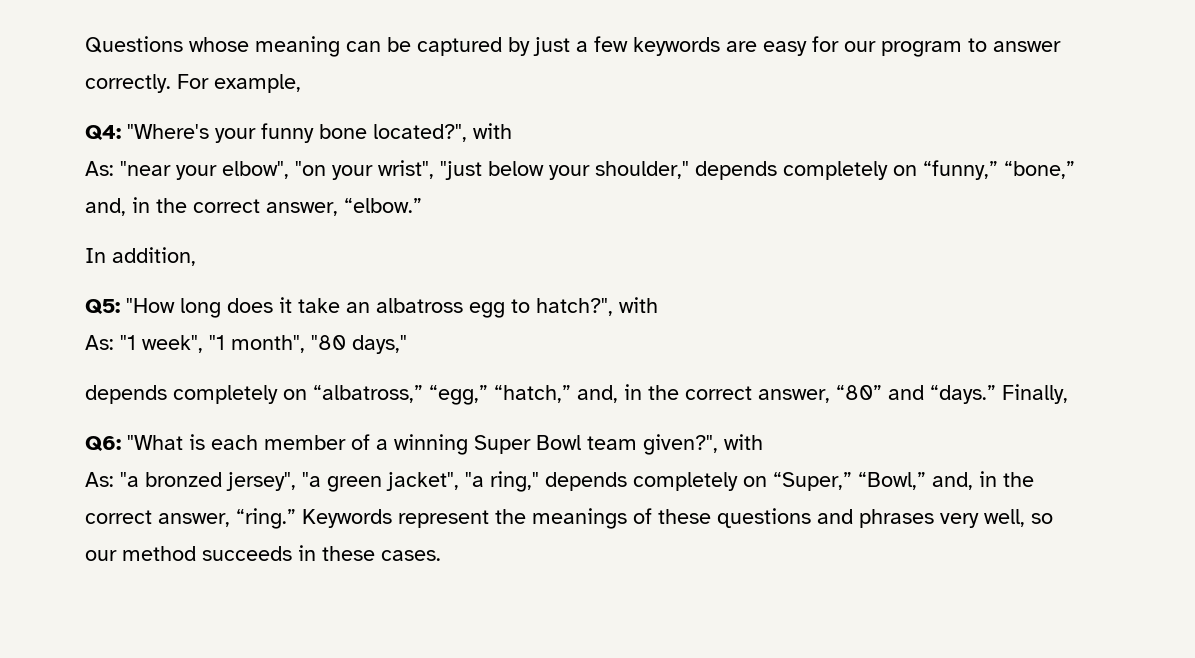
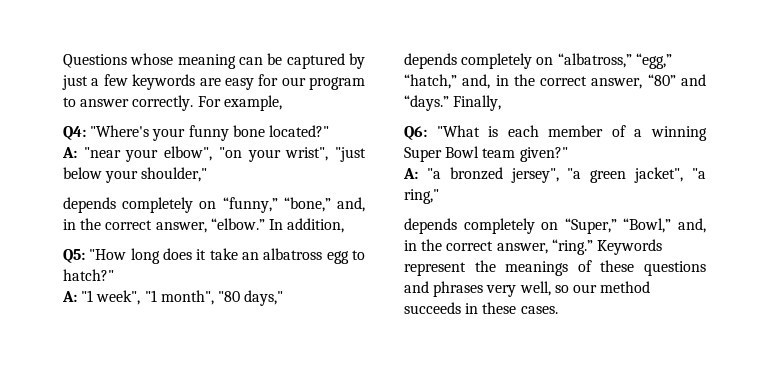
[373,123,512,142] [85,161,114,176] located?", with // As: -> [268,125,329,137] [62,147,77,158] located?" // A:
(689, 170) none -> (208, 174) //
(422, 205) // -> (265, 224) none
[536,297,658,316] [85,335,114,350] hatch?", with // As: -> [63,269,114,281] [62,291,77,302] hatch?" // A:
[643,434,763,455] [85,472,114,487] given?", with // As: -> [519,147,568,162] [403,168,418,179] given?" // A:
(539, 481) none -> (439, 196) //

